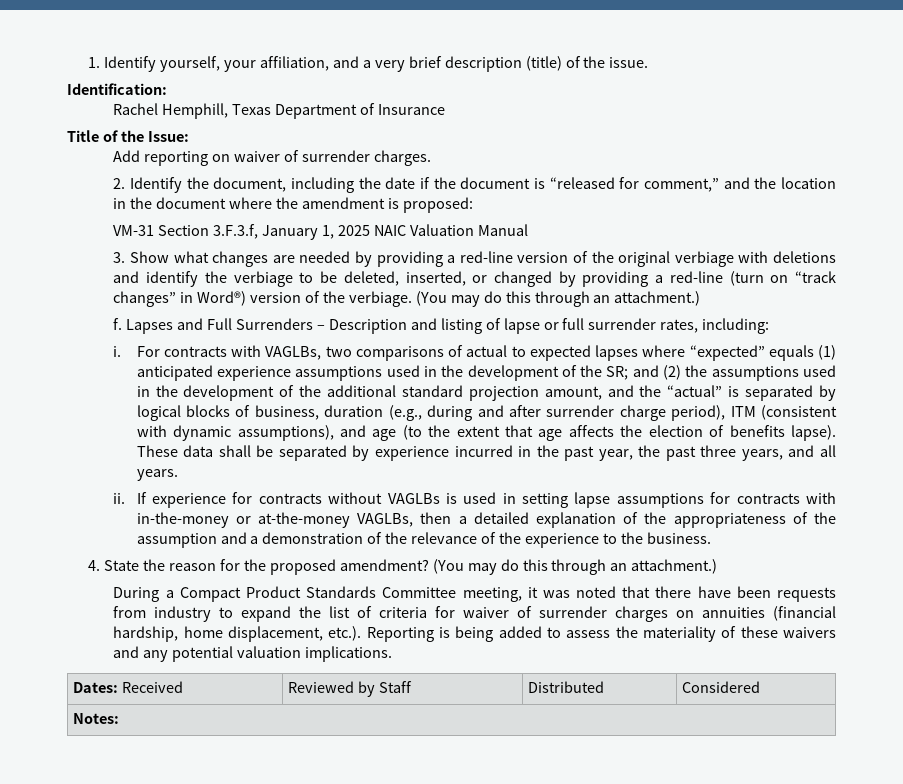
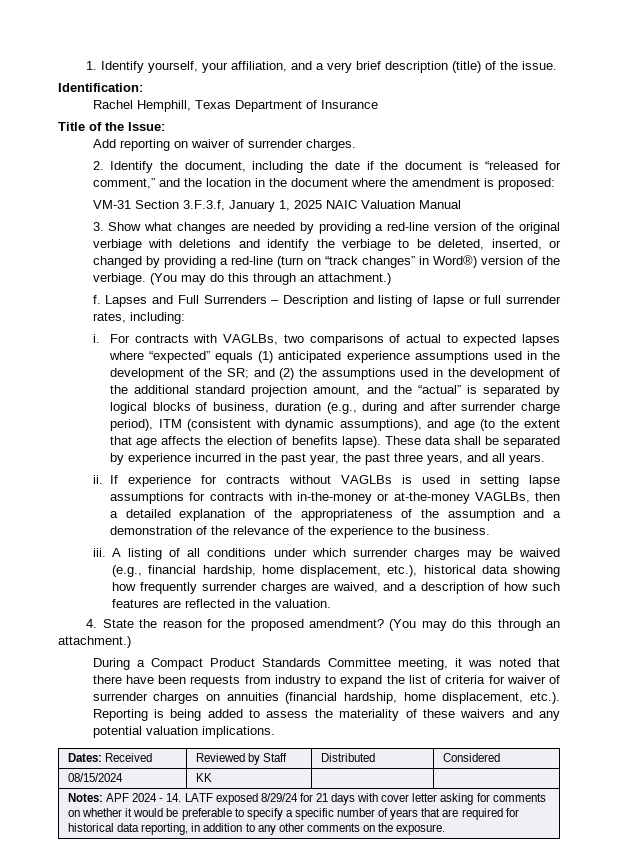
(711, 538) none -> [92,548,560,560] [112,565,561,577] [112,582,561,594] [112,599,332,608] // iii. A listing of all conditions under which surrender charges may be waived (e.g., financial hardship, home displacement, etc.), historical data showing how frequently surrender charges are waived, and a description of how such features are reflected in the valuation.
(761, 687) none -> [68,773,124,782] [196,773,213,782] // 08/15/2024 | KK | |
(120, 718) none -> [106,793,546,805] [68,808,519,820] [68,823,446,835] APF 2024 - 14. LATF exposed 8/29/24 for 21 days with cover letter asking for comments on whether it would be preferable to specify a specific number of years that are required for historical data reporting, in addition to any other comments on the exposure.

